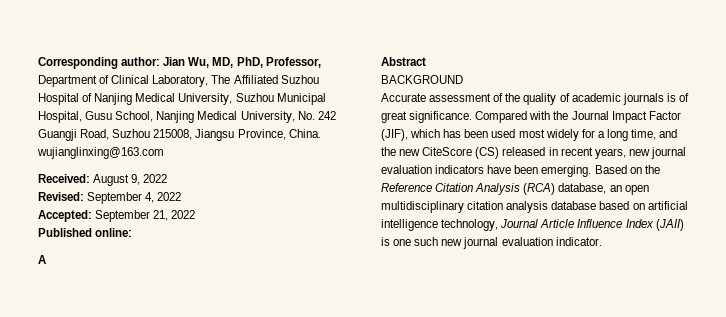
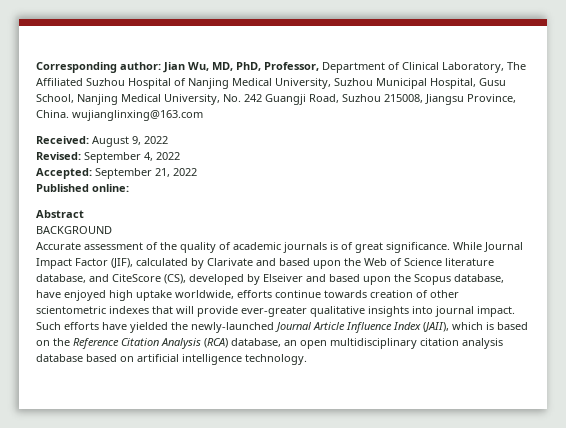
[38,255,46,264] // A -> (129, 188) none
[475,111,569,123] Compared with the -> [453,242,482,250] While
[410,129,678,141] [381,147,686,159] [381,165,627,177] which has been used most widely for a long time, and the new CiteScore (CS) released in recent years, new journal evaluation indicators have been emerging. Based -> [136,258,494,269] [36,274,504,285] [36,290,459,301] [36,306,515,317] [36,322,528,333] calculated by Clarivate and based upon the Web of Science literature database, and CiteScore (CS), developed by Elseiver and based upon the Scopus database, have enjoyed high uptake worldwide, efforts continue towards creation of other scientometric indexes that will provide ever-greater qualitative insights into journal impact. Such efforts have yielded the newly-launched Journal Article Influence Index (JAII), which is based
[441,219,684,231] [381,237,602,249] technology, Journal Article Influence Index (JAII) is one such new journal evaluation indicator. -> [245,354,307,365] technology.

